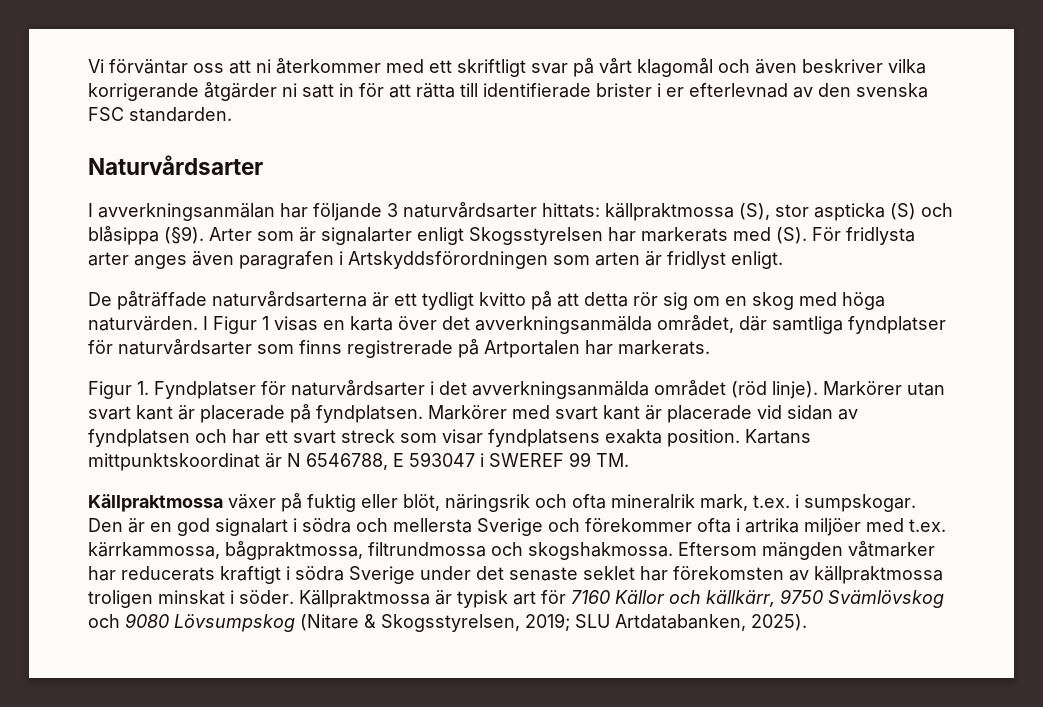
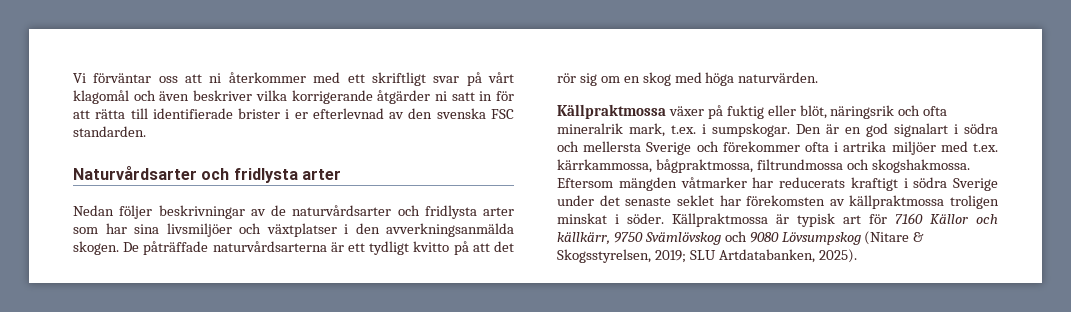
[88,202,953,221] [88,226,915,245] [88,251,783,269] // I avverkningsanmälan har följande 3 naturvårdsarter hittats: källpraktmossa (S), stor aspticka (S) och blåsippa (§9). Arter som är signalarter enligt Skogsstyrelsen har markerats med (S). För fridlysta arter anges även paragrafen i Artskyddsförordningen som arten är fridlyst enligt. // -> [201,168,341,183] [73,205,514,219] [73,223,514,237] [73,241,119,255] och fridlysta arter // Nedan följer beskrivningar av de naturvårdsarter och fridlysta arter som har sina livsmiljöer och växtplatser i den avverkningsanmälda skogen.
[584,292,628,307] detta -> [493,241,514,252] det
[203,315,946,334] [88,339,710,358] [88,380,945,399] [88,404,858,423] [88,429,811,447] [88,452,629,471] I Figur 1 visas en karta över det avverkningsanmälda området, där samtliga fyndplatser för naturvårdsarter som finns registrerade på Artportalen har markerats. // Figur 1. Fyndplatser för naturvårdsarter i det avverkningsanmälda området (röd linje). Markörer utan svart kant är placerade på fyndplatsen. Markörer med svart kant är placerade vid sidan av fyndplatsen och har ett svart streck som visar fyndplatsens exakta position. Kartans mittpunktskoordinat är N 6546788, E 593047 i SWEREF 99 TM. -> (819, 77) none

